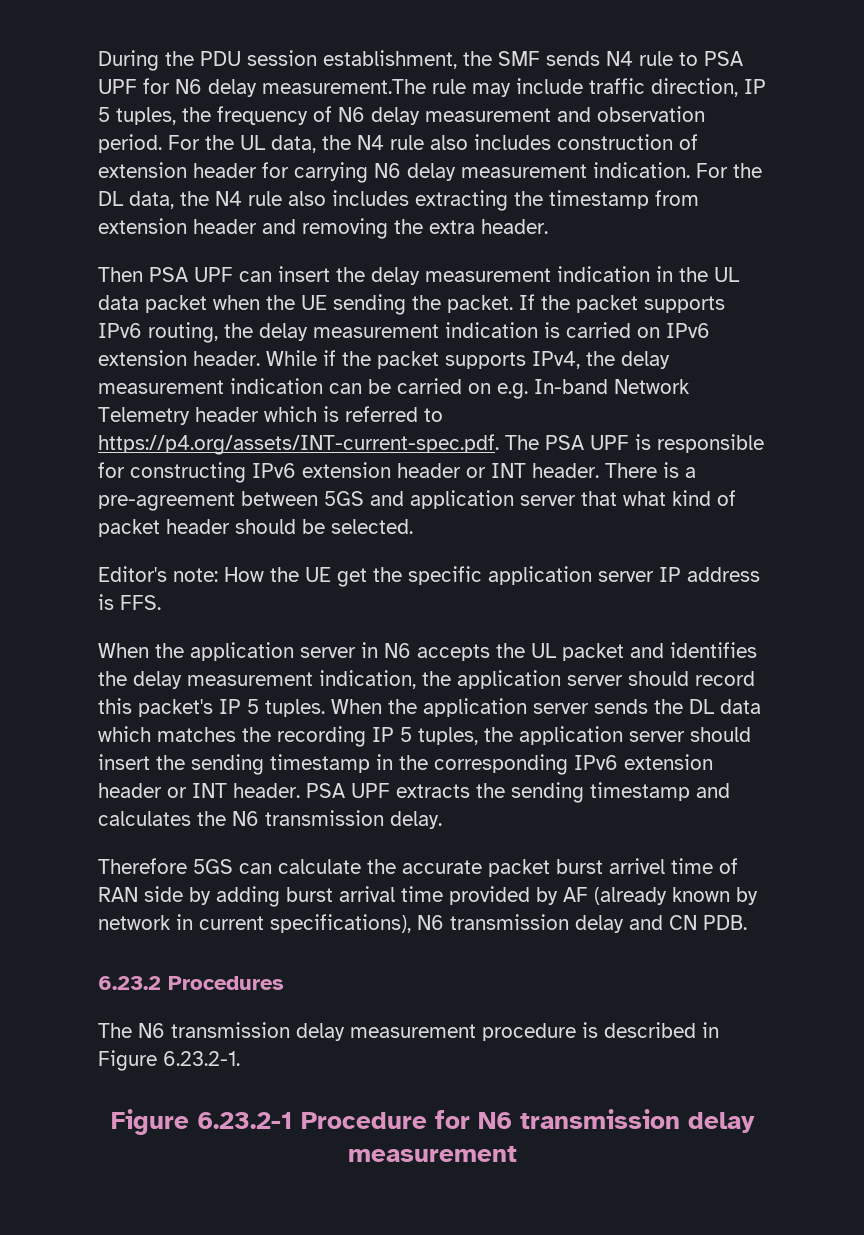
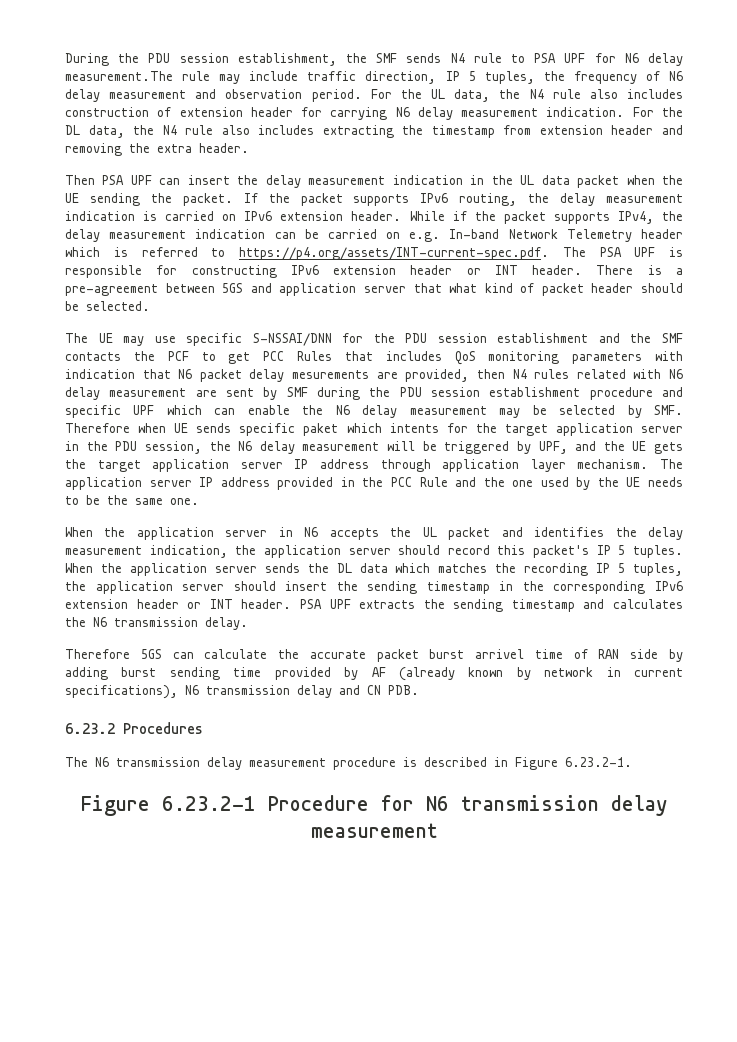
[98,566,760,587] [98,594,161,610] Editor's note: How the UE get the specific application server IP address is FFS. -> [65,333,684,346] [65,351,683,365] [65,369,684,382] [65,387,683,400] [65,405,683,418] [65,423,683,436] [65,441,683,454] [65,459,684,472] [65,477,683,490] [65,495,199,505] The UE may use specific S-NSSAI/DNN for the PDU session establishment and the SMF contacts the PCF to get PCC Rules that includes QoS monitoring parameters with indication that N6 packet delay mesurements are provided, then N4 rules related with N6 delay measurement are sent by SMF during the PDU session establishment procedure and specific UPF which can enable the N6 delay measurement may be selected by SMF. Therefore when UE sends specific paket which intents for the target application server in the PDU session, the N6 delay measurement will be triggered by UPF, and the UE gets the target application server IP address through application layer mechanism. The application server IP address provided in the PCC Rule and the one used by the UE needs to be the same one.
[339,886,395,902] arrival -> [169,667,220,680] sending

